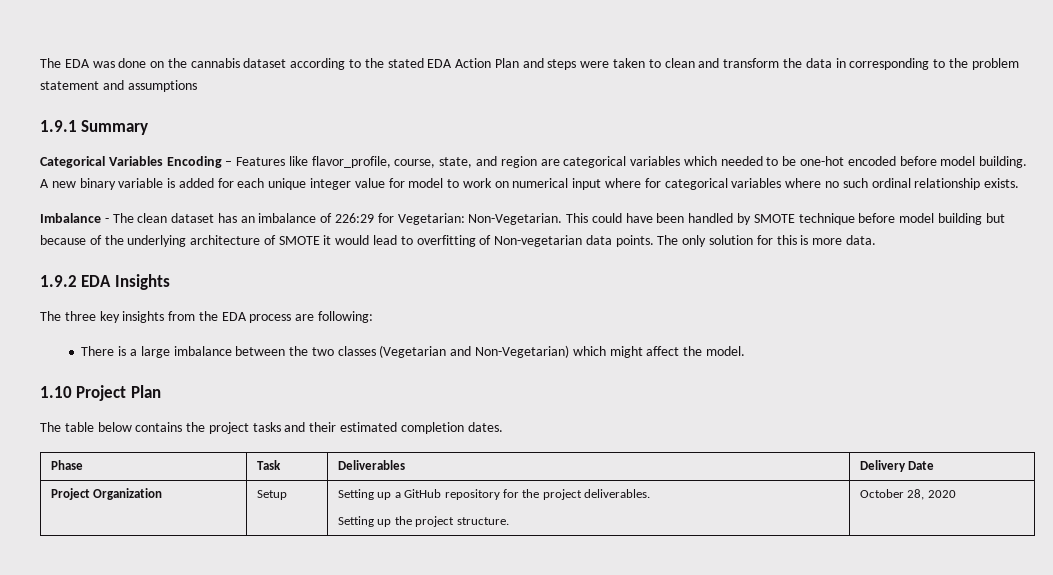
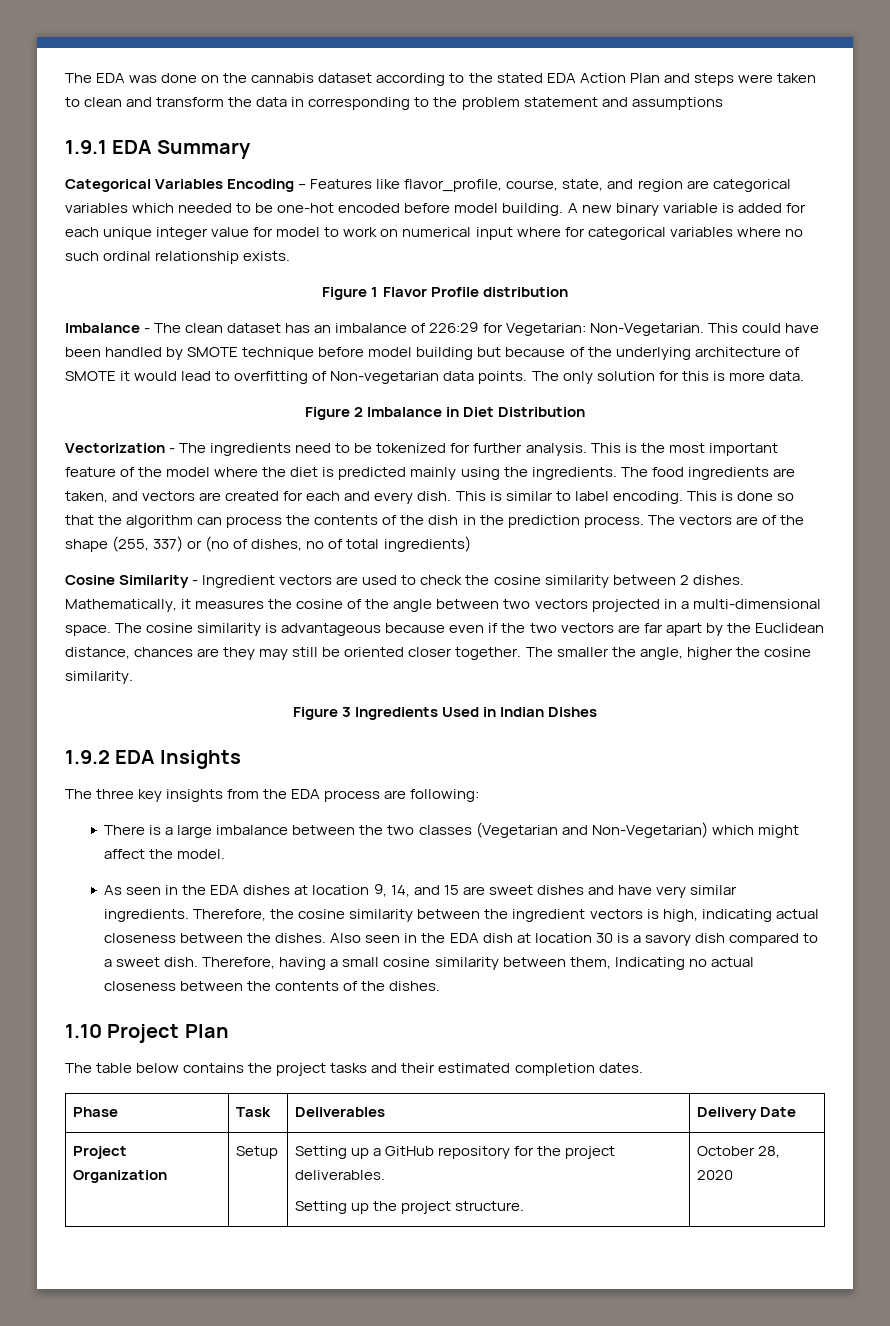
(77, 126) none -> [112,140,153,154] EDA
(1020, 183) none -> [322,287,568,300] // Figure 1 Flavor Profile distribution
(876, 240) none -> [304,407,586,420] [65,443,778,456] [65,467,795,480] [65,491,794,504] [65,515,804,528] [65,536,471,552] [65,575,744,588] [65,599,821,612] [65,623,824,636] [65,647,811,660] [65,671,133,684] [292,707,598,720] // Figure 2 Imbalance in Diet Distribution // Vectorization - The ingredients need to be tokenized for further analysis. This is the most important feature of the model where the diet is predicted mainly using the ingredients. The food ingredients are taken, and vectors are created for each and every dish. This is similar to label encoding. This is done so that the algorithm can process the contents of the dish in the prediction process. The vectors are of the shape (255, 337) or (no of dishes, no of total ingredients) // Cosine Similarity - Ingredient vectors are used to check the cosine similarity between 2 dishes. Mathematically, it measures the cosine of the angle between two vectors projected in a multi-dimensional space. The cosine similarity is advantageous because even if the two vectors are far apart by the Euclidean distance, chances are they may still be oriented closer together. The smaller the angle, higher the cosine similarity. // Figure 3 Ingredients Used in Indian Dishes
(745, 351) none -> [104,884,738,898] [104,909,819,922] [104,933,819,946] [104,957,754,970] [104,981,441,991] // As seen in the EDA dishes at location 9, 14, and 15 are sweet dishes and have very similar ingredients. Therefore, the cosine similarity between the ingredient vectors is high, indicating actual closeness between the dishes. Also seen in the EDA dish at location 30 is a savory dish compared to a sweet dish. Therefore, having a small cosine similarity between them, Indicating no actual closeness between the contents of the dishes.

